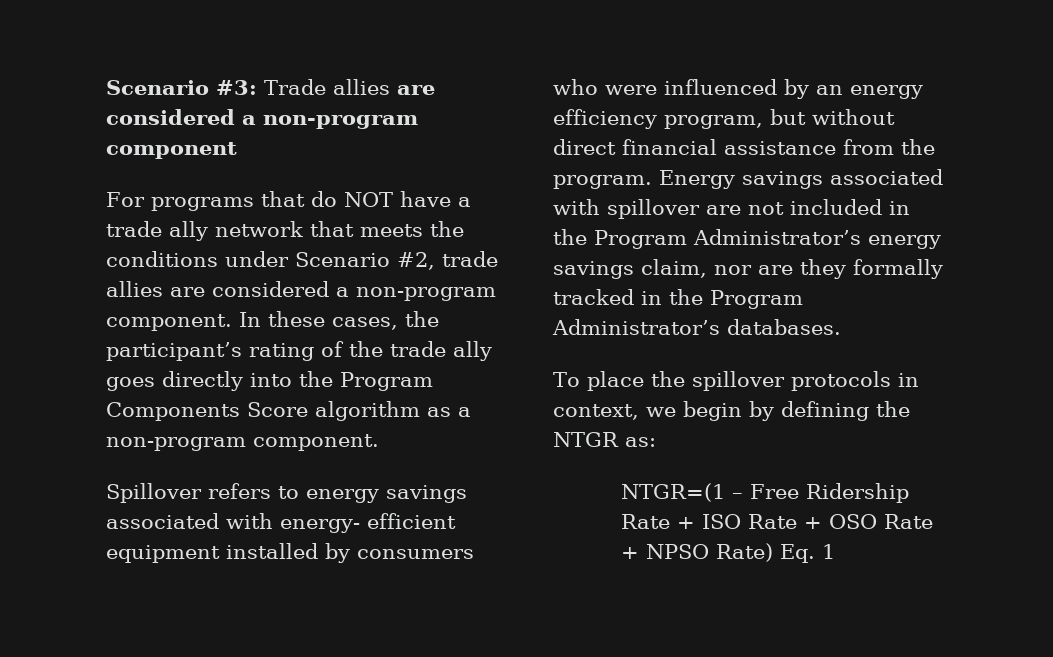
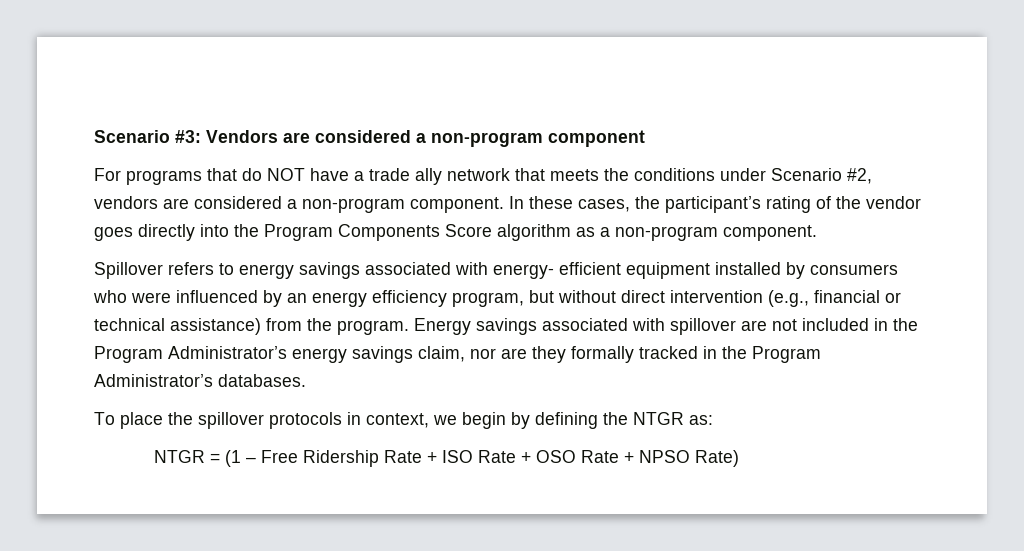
[264,79,390,95] Trade allies -> [206,130,278,143] Vendors
[442,251,498,267] [106,281,163,297] trade allies -> [94,196,158,209] vendors
[390,341,492,361] trade ally -> [866,196,921,209] vendor
[622,139,836,155] financial assistance -> [670,290,901,307] [94,318,261,335] intervention (e.g., financial or technical assistance)
[621,483,726,502] NTGR=(1 -> [154,450,242,467] NTGR = (1
[780,544,836,563] Eq. 1 -> (740, 458) none

